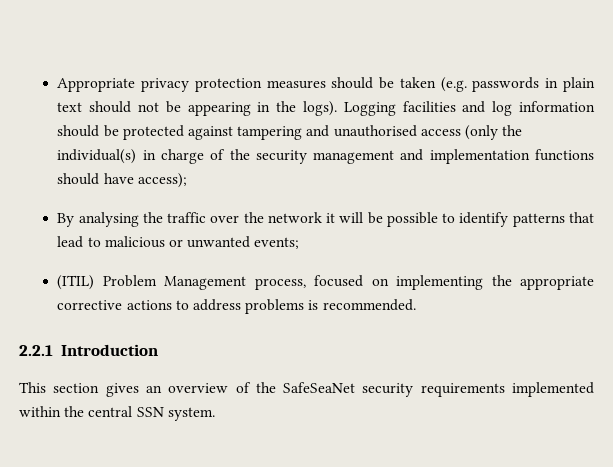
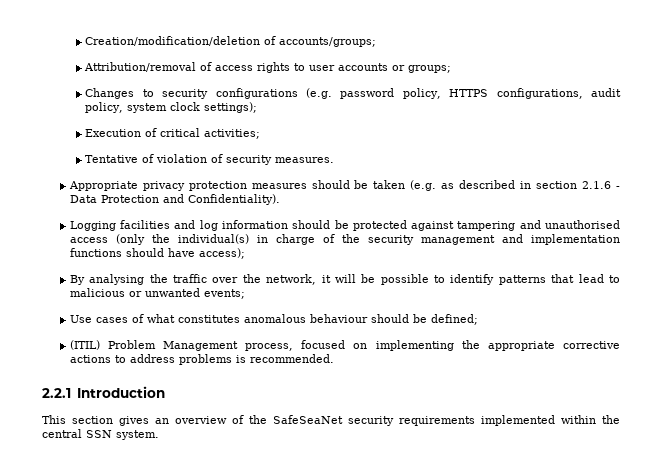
(57, 85) none -> [85,36,377,47] [84,62,452,73] [85,88,621,99] [85,102,258,113] [85,128,261,139] [85,154,335,165] Creation/modification/deletion of accounts/groups; // Attribution/removal of access rights to user accounts or groups; // Changes to security configurations (e.g. password policy, HTTPS configurations, audit policy, system clock settings); // Execution of critical activities; // Tentative of violation of security measures. //
[472,77,595,92] [57,101,337,116] passwords in plain text should not be appearing in the logs). -> [441,180,620,189] [69,194,280,205] as described in section 2.1.6 - Data Protection and Confidentiality). //
[267,212,322,223] network -> [266,274,317,285] network,
(300, 243) none -> [69,314,478,325] // Use cases of what constitutes anomalous behaviour should be defined;

